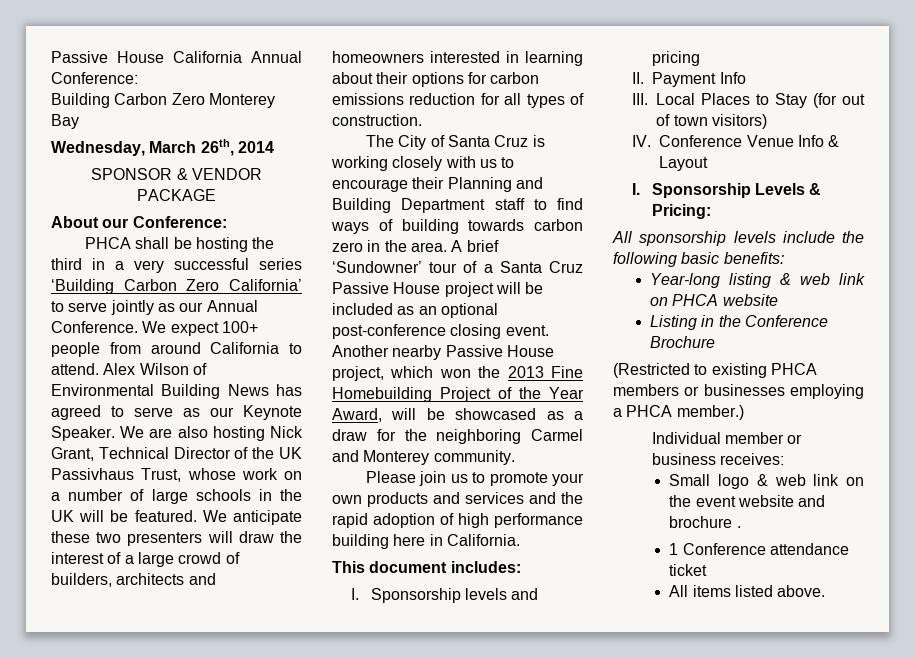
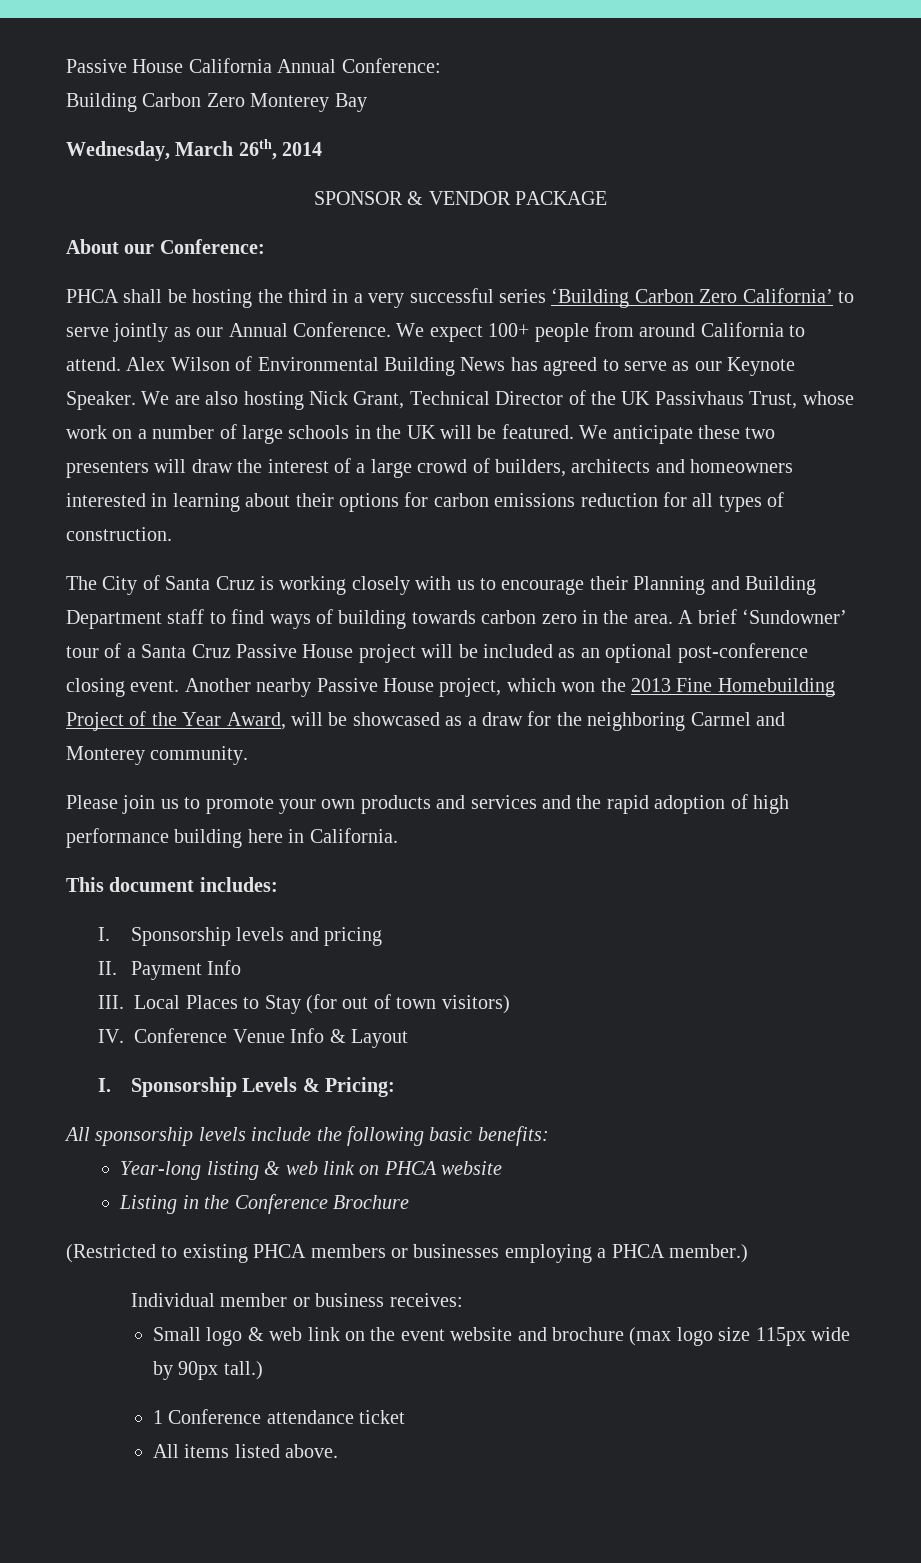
[736,526,741,528] . -> [629,1327,850,1346] [152,1361,263,1380] (max logo size 115px wide by 90px tall.)

